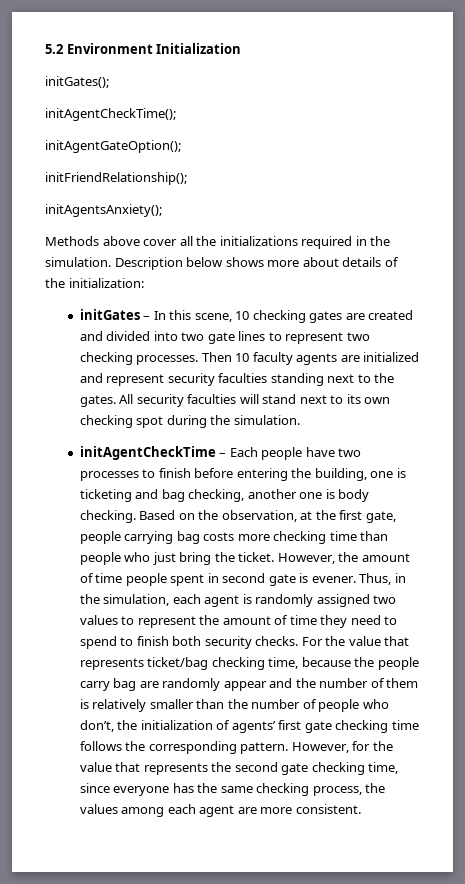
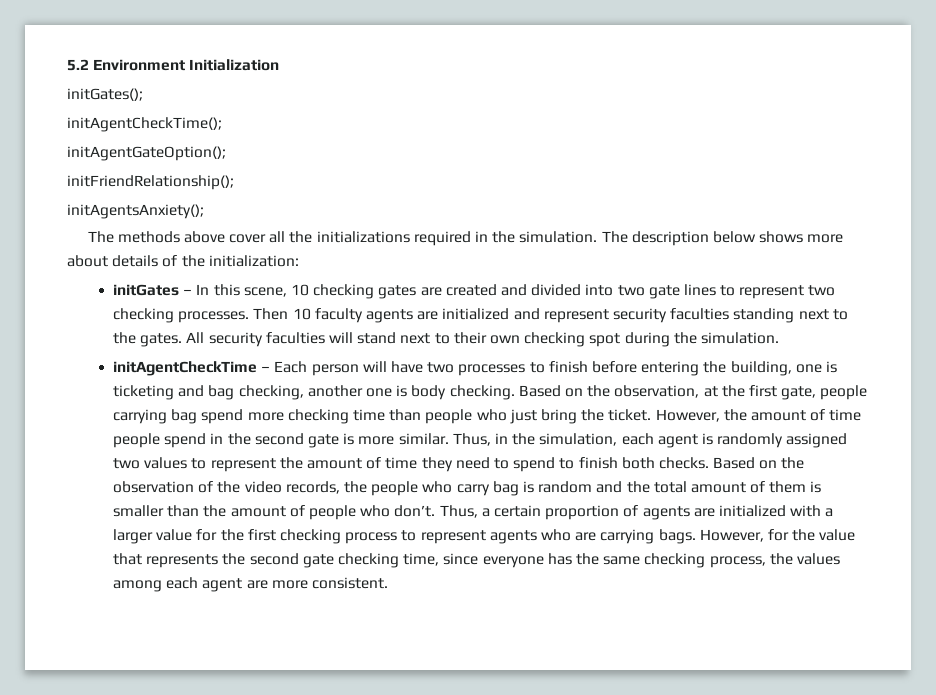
[45,236,99,246] Methods -> [87,231,180,243] The methods
[114,257,183,270] Description -> [601,231,709,246] The description
[346,394,361,404] its -> [453,332,487,344] their
[261,447,303,460] people -> [311,361,387,376] person will
[203,532,235,541] costs -> [201,409,244,424] spend
[170,573,219,586] spent in -> [164,433,251,448] spend in the
[311,576,356,583] evener. -> [358,433,449,445] more similar.
[204,636,410,649] [79,657,351,670] security checks. For the value that represents ticket/bag checking time, because -> [658,457,805,469] [113,481,340,494] checks. Based on the observation of the video records,
(419, 663) none -> [422,481,453,493] who
[139,678,369,691] are randomly appear and the number -> [522,481,746,493] is random and the total amount
[92,699,147,712] relatively -> (822, 487) none
[251,699,301,709] number -> [230,506,286,517] amount
[79,720,419,733] [79,741,289,754] don’t, the initialization of agents’ first gate checking time follows the corresponding pattern. -> [394,505,834,520] [113,529,696,544] don’t. Thus, a certain proportion of agents are initialized with a larger value for the first checking process to represent agents who are carrying bags.

